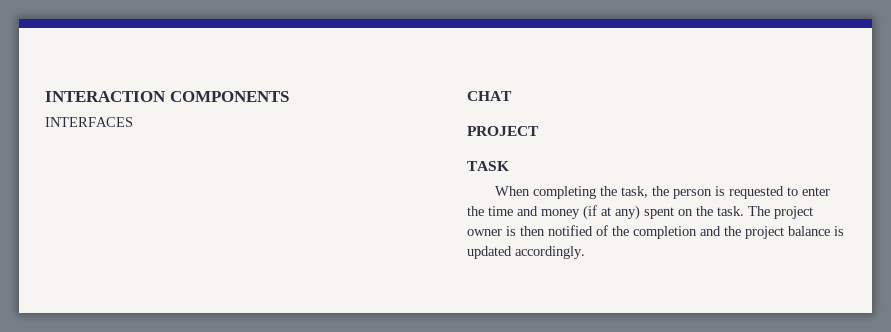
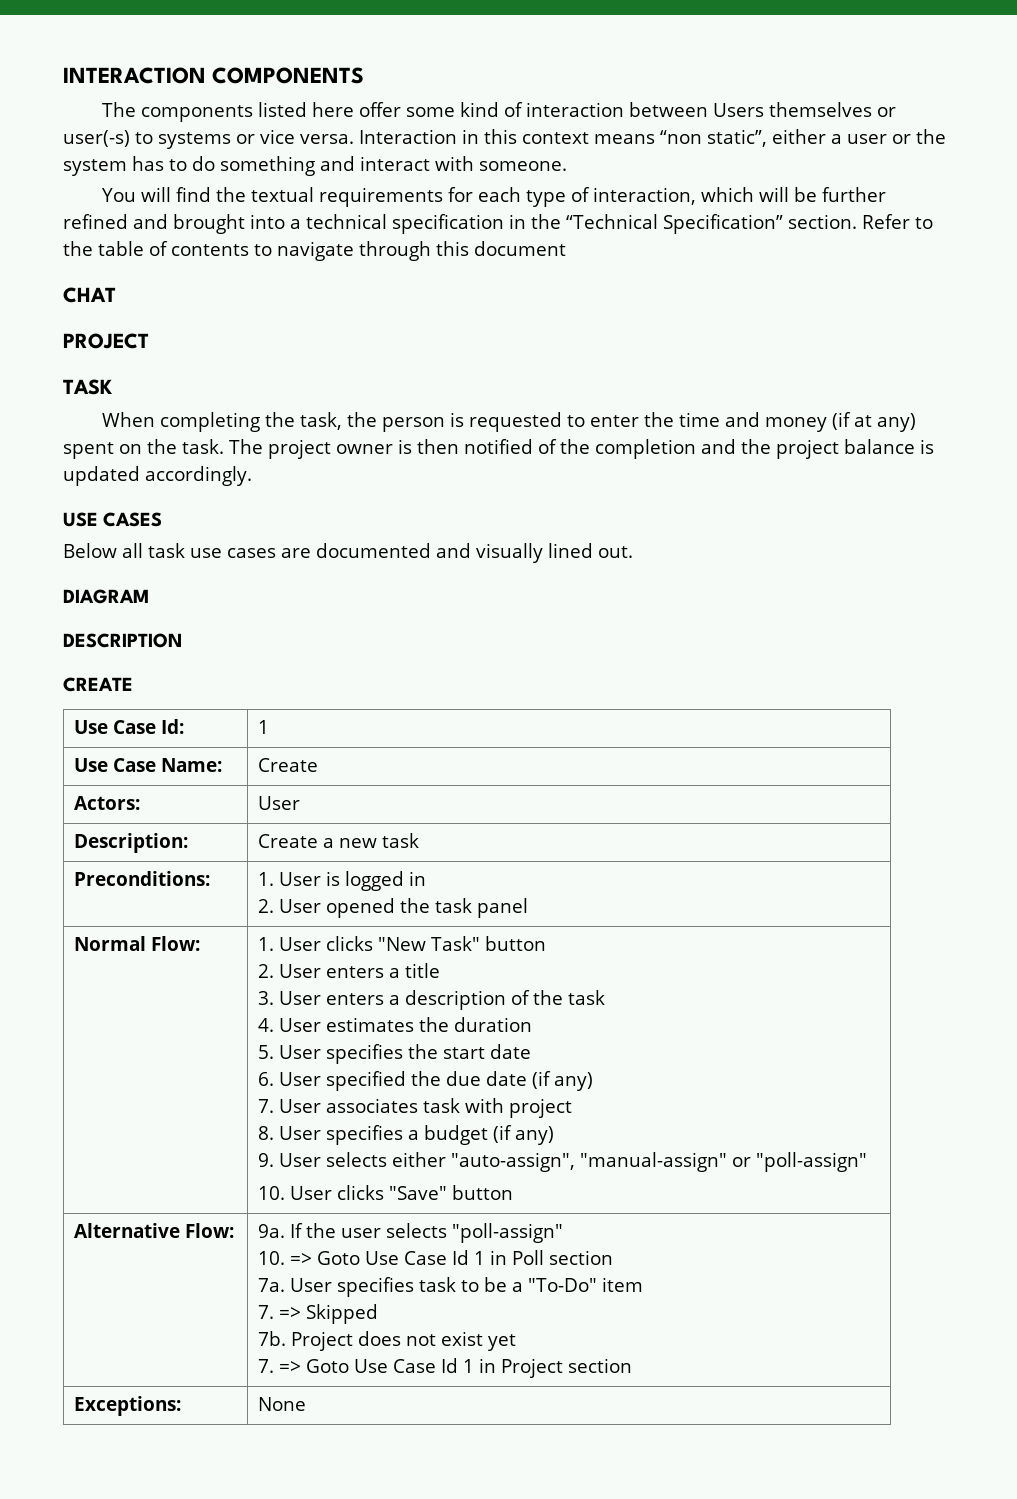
[45,117,133,127] INTERFACES -> [101,102,896,122] [63,129,946,149] [63,156,567,176] [101,187,886,207] [63,214,933,234] [63,241,566,261] The components listed here offer some kind of interaction between Users themselves or user(-s) to systems or vice versa. Interaction in this context means “non static”, either a user or the system has to do something and interact with someone. // You will find the textual requirements for each type of interaction, which will be further refined and brought into a technical specification in the “Technical Specification” section. Refer to the table of contents to navigate through this document
(585, 252) none -> [63,512,163,527] [63,543,633,563] [63,589,149,604] [63,633,182,648] [63,677,133,692] [74,719,185,734] [258,720,270,734] [74,758,223,772] [258,758,319,772] [74,796,141,810] [258,796,301,810] [74,833,189,853] [258,833,420,848] [74,871,211,886] [258,871,427,891] [258,898,529,918] [74,936,201,951] [258,936,547,951] [258,963,441,978] [258,990,606,1010] [258,1017,533,1032] [258,1044,532,1064] [258,1071,594,1091] [258,1098,573,1118] [258,1125,555,1145] [258,1152,868,1172] [258,1185,514,1200] [74,1223,235,1238] [258,1223,564,1243] [258,1250,614,1265] [258,1277,644,1297] [258,1304,379,1324] [258,1331,517,1351] [258,1358,633,1378] [74,1396,182,1416] [258,1397,307,1411] // USE CASES // Below all task use cases are documented and visually lined out. // DIAGRAM // DESCRIPTION // CREATE // Use Case Id: | 1 // Use Case Name: | Create // Actors: | User // Description: | Create a new task // Preconditions: | 1. User is logged in // 2. User opened the task panel // Normal Flow: | 1. User clicks "New Task" button // 2. User enters a title // 3. User enters a description of the task // 4. User estimates the duration // 5. User specifies the start date // 6. User specified the due date (if any) // 7. User associates task with project // 8. User specifies a budget (if any) // 9. User selects either "auto-assign", "manual-assign" or "poll-assign" // 10. User clicks "Save" button // Alternative Flow: | 9a. If the user selects "poll-assign" // 10. => Goto Use Case Id 1 in Poll section // 7a. User specifies task to be a "To-Do" item // 7. => Skipped // 7b. Project does not exist yet // 7. => Goto Use Case Id 1 in Project section // Exceptions: | None

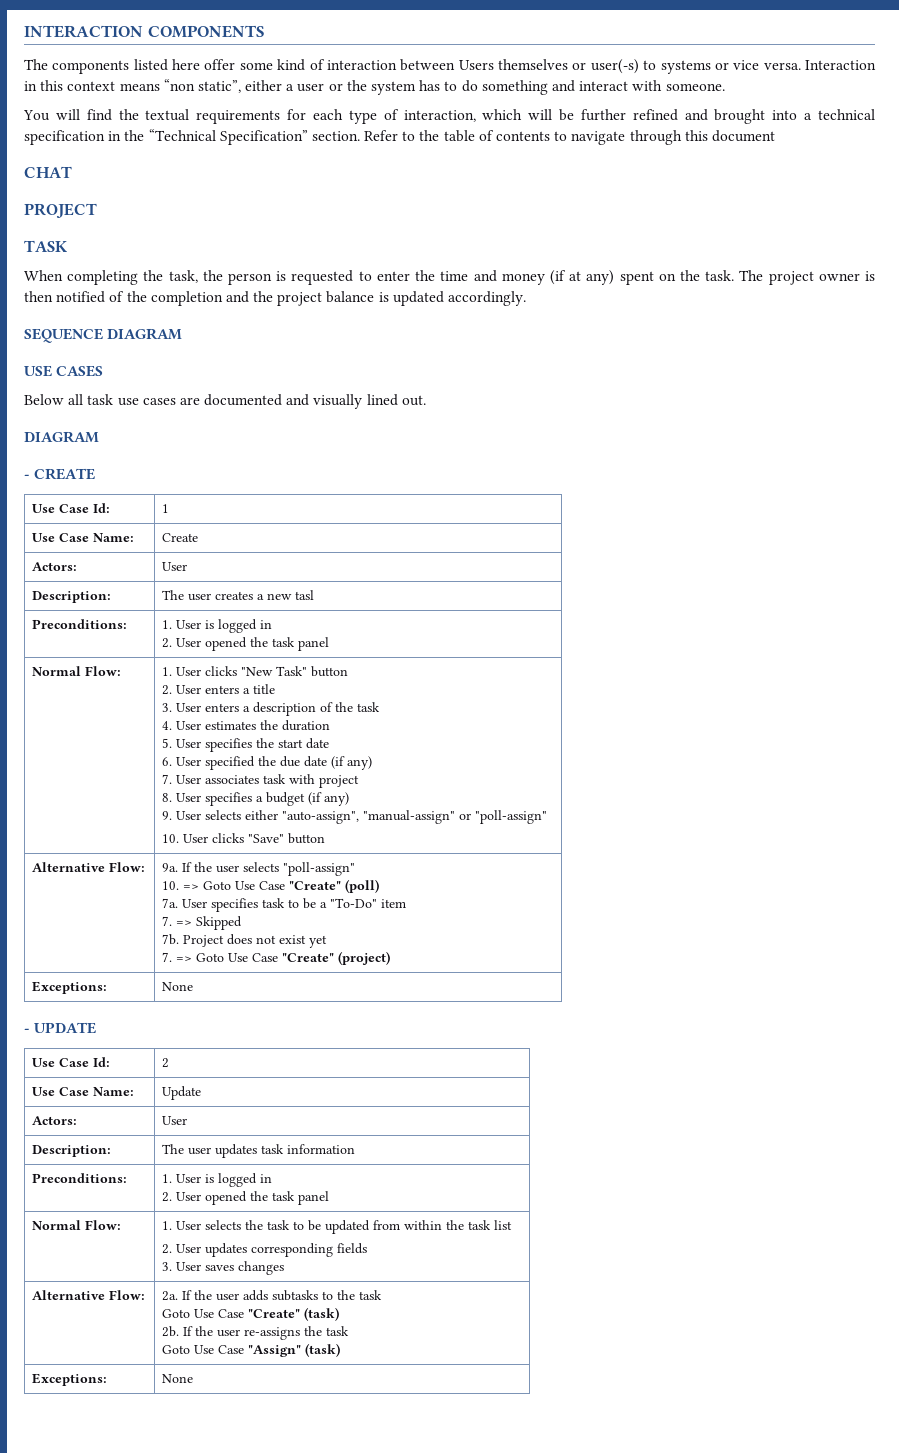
(252, 476) none -> [24,328,183,343] // SEQUENCE DIAGRAM
[63,633,182,648] DESCRIPTION // -> [24,474,30,479] -
[258,834,319,848] Create -> [161,590,253,601] The user creates
[382,833,420,848] task -> [294,590,314,600] tasl
[452,1250,614,1265] Id 1 in Poll section -> [288,879,379,893] "Create" (poll)
[441,1358,633,1378] Id 1 in Project section -> [281,951,390,965] [31,981,107,994] [161,982,193,991] [24,1022,97,1034] [31,1057,110,1067] [161,1058,169,1068] [31,1087,134,1096] [161,1086,201,1100] [31,1116,77,1125] [161,1116,187,1125] [31,1145,111,1157] [161,1144,355,1158] [31,1173,127,1183] [161,1173,272,1187] [161,1191,329,1205] [31,1220,121,1230] [161,1220,512,1234] [161,1243,367,1257] [161,1261,284,1275] [31,1290,145,1300] [161,1290,382,1301] [161,1307,339,1321] [161,1326,349,1340] [161,1343,340,1357] "Create" (project) // Exceptions: | None // - UPDATE // Use Case Id: | 2 // Use Case Name: | Update // Actors: | User // Description: | The user updates task information // Preconditions: | 1. User is logged in // 2. User opened the task panel // Normal Flow: | 1. User selects the task to be updated from within the task list // 2. User updates corresponding fields // 3. User saves changes // Alternative Flow: | 2a. If the user adds subtasks to the task // Goto Use Case "Create" (task) // 2b. If the user re-assigns the task // Goto Use Case "Assign" (task)

